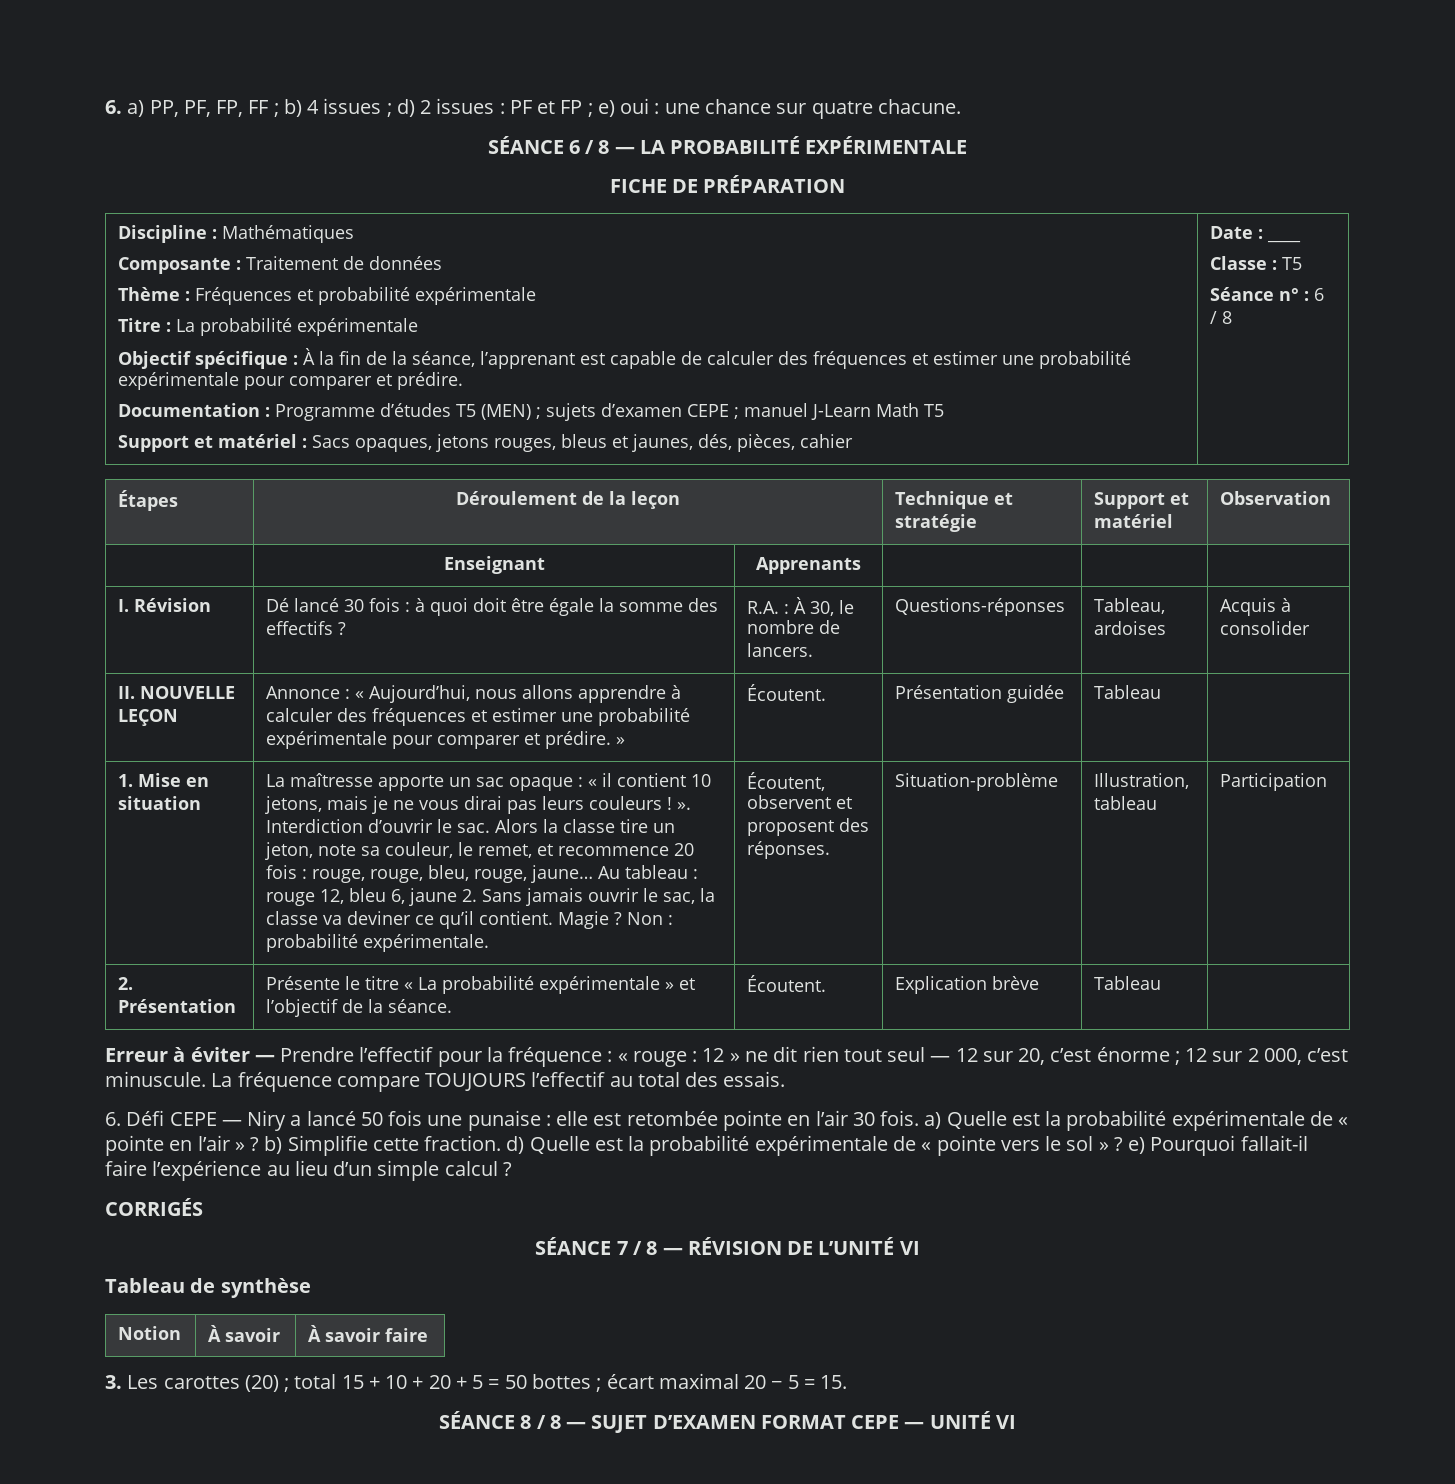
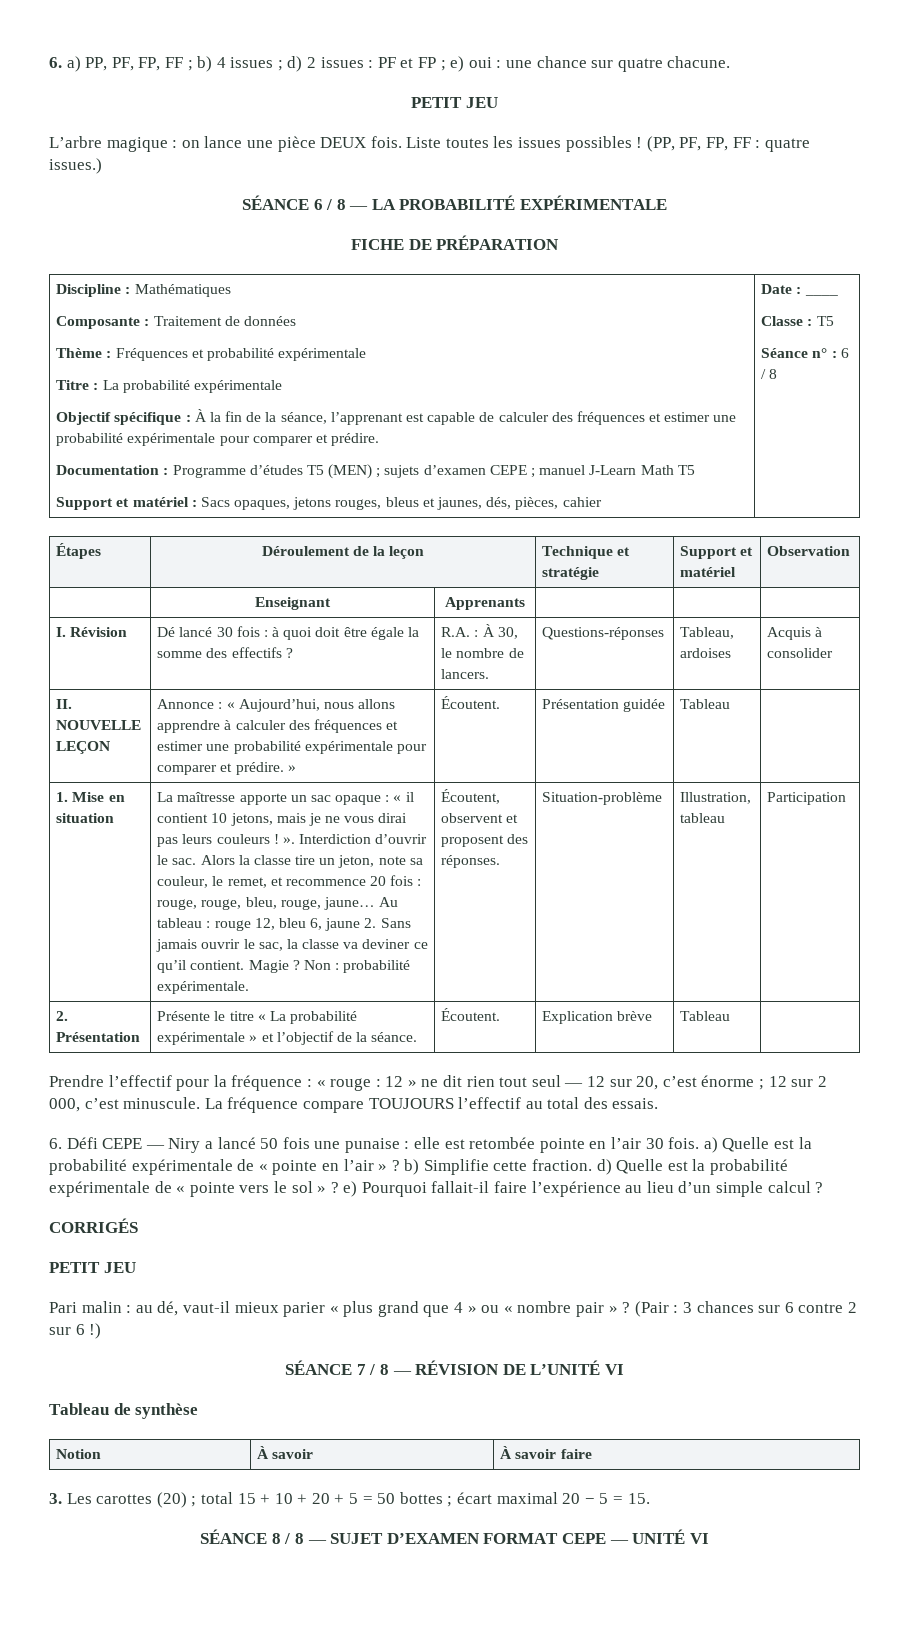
(961, 106) none -> [411,97,498,108] [49,136,810,152] [49,158,102,174] // PETIT JEU // L’arbre magique : on lance une pièce DEUX fois. Liste toutes les issues possibles ! (PP, PF, FP, FF : quatre issues.)
[105,1047,275,1062] Erreur à éviter — -> (731, 1016) none
(203, 1207) none -> [49,1262,136,1273] [49,1301,857,1317] [49,1323,102,1339] // PETIT JEU // Pari malin : au dé, vaut-il mieux parier « plus grand que 4 » ou « nombre pair » ? (Pair : 3 chances sur 6 contre 2 sur 6 !)

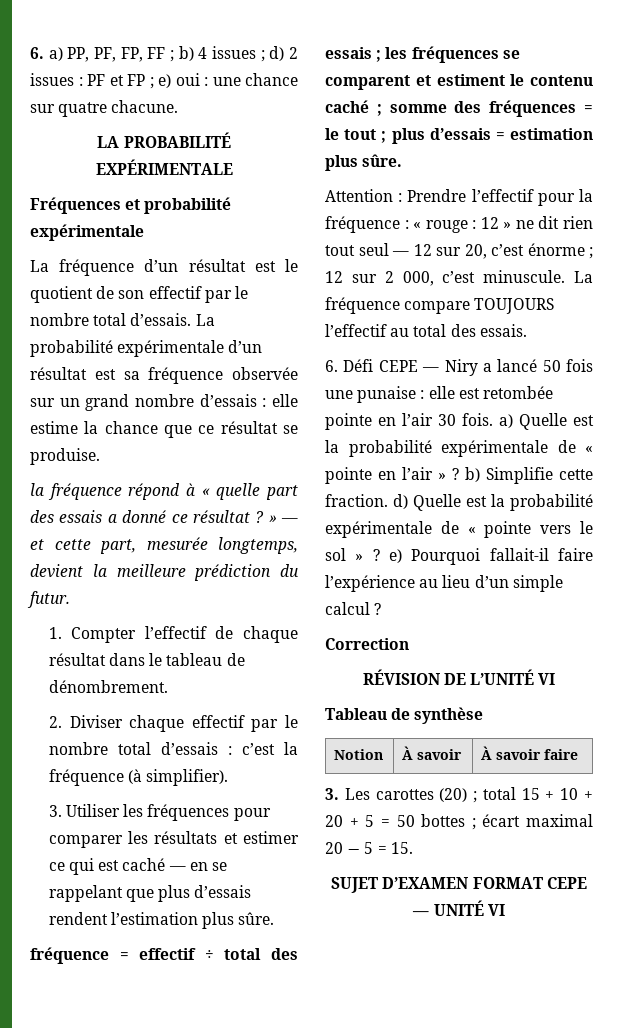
[411,97,498,108] [49,136,810,152] [49,158,102,174] [241,195,668,210] [350,235,560,250] [56,284,231,297] [56,316,296,329] [56,348,367,361] [56,380,282,393] [56,409,737,425] [56,433,380,446] [56,464,695,479] [56,497,602,510] [761,284,802,294] [804,294,838,296] [761,316,834,326] [761,348,849,358] [761,369,778,379] [56,543,102,559] [261,546,425,559] [542,546,631,559] [542,567,600,580] [680,546,754,559] [680,567,737,577] [767,546,851,556] [255,597,331,610] [445,597,525,610] [56,627,128,637] [157,626,419,640] [157,647,293,658] [441,624,518,639] [441,648,524,658] [441,669,490,679] [542,627,665,640] [680,627,735,639] [680,648,732,658] [767,627,823,640] [767,648,834,658] [56,699,73,709] [56,720,142,730] [56,741,111,754] [157,699,396,712] [157,719,399,733] [157,741,427,754] [157,762,296,775] [441,696,501,709] [542,699,666,712] [680,699,731,709] [56,792,125,802] [56,813,115,823] [157,792,414,805] [157,813,408,826] [157,834,428,847] [157,855,423,868] [157,875,422,888] [157,897,399,910] [157,918,411,931] [156,939,428,952] [157,960,411,973] [157,981,250,994] [441,789,501,804] [441,813,519,823] [441,834,529,847] [441,855,501,868] [542,792,663,805] [680,792,752,804] [680,813,726,823] [767,792,847,805] [56,1011,69,1021] [56,1032,141,1042] [157,1011,358,1024] [157,1031,418,1045] [441,1008,501,1021] [542,1011,653,1024] [680,1011,731,1021] PETIT JEU // L’arbre magique : on lance une pièce DEUX fois. Liste toutes les issues possibles ! (PP, PF, FP, FF : quatre issues.) // SÉANCE 6 / 8 — LA PROBABILITÉ EXPÉRIMENTALE // FICHE DE PRÉPARATION // Discipline : Mathématiques // Composante : Traitement de données // Thème : Fréquences et probabilité expérimentale // Titre : La probabilité expérimentale // Objectif spécifique : À la fin de la séance, l’apprenant est capable de calculer des fréquences et estimer une probabilité expérimentale pour comparer et prédire. // Documentation : Programme d’études T5 (MEN) ; sujets d’examen CEPE ; manuel J-Learn Math T5 // Support et matériel : Sacs opaques, jetons rouges, bleus et jaunes, dés, pièces, cahier | Date : ____ // Classe : T5 // Séance n° : 6 / 8 // Étapes | Déroulement de la leçon | Technique et stratégie | Support et matériel | Observation // | Enseignant | Apprenants | | | // I. Révision | Dé lancé 30 fois : à quoi doit être égale la somme des effectifs ? | R.A. : À 30, le nombre de lancers. | Questions-réponses | Tableau, ardoises | Acquis à consolider // II. NOUVELLE LEÇON | Annonce : « Aujourd’hui, nous allons apprendre à calculer des fréquences et estimer une probabilité expérimentale pour comparer et prédire. » | Écoutent. | Présentation guidée | Tableau | // 1. Mise en situation | La maîtresse apporte un sac opaque : « il contient 10 jetons, mais je ne vous dirai pas leurs couleurs ! ». Interdiction d’ouvrir le sac. Alors la classe tire un jeton, note sa couleur, le remet, et recommence 20 fois : rouge, rouge, bleu, rouge, jaune… Au tableau : rouge 12, bleu 6, jaune 2. Sans jamais ouvrir le sac, la classe va deviner ce qu’il contient. Magie ? Non : probabilité expérimentale. | Écoutent, observent et proposent des réponses. | Situation-problème | Illustration, tableau | Participation // 2. Présentation | Présente le titre « La probabilité expérimentale » et l’objectif de la séance. | Écoutent. | Explication brève | Tableau | // -> [97,132,231,148] [95,159,233,175] [30,197,232,214] [30,224,144,241] [30,259,298,276] [30,286,248,303] [30,313,215,326] [30,340,263,357] [30,367,298,384] [30,394,298,411] [30,421,298,438] [30,448,100,465] [30,483,298,500] [30,510,298,523] [30,537,298,554] [30,564,299,581] [27,591,70,608] [48,626,298,643] [48,653,245,666] [48,680,168,693] [48,715,298,732] [48,742,298,755] [48,769,229,786] [48,804,271,821] [48,831,299,848] [48,858,227,875] [48,885,252,902] [48,912,275,929] [30,947,298,964] [325,46,520,63] [325,74,593,90] [325,100,593,117] [325,128,593,144] [325,154,403,171] [325,189,403,202] LA PROBABILITÉ EXPÉRIMENTALE // Fréquences et probabilité expérimentale // La fréquence d’un résultat est le quotient de son effectif par le nombre total d’essais. La probabilité expérimentale d’un résultat est sa fréquence observée sur un grand nombre d’essais : elle estime la chance que ce résultat se produise. // la fréquence répond à « quelle part des essais a donné ce résultat ? » — et cette part, mesurée longtemps, devient la meilleure prédiction du futur. // 1. Compter l’effectif de chaque résultat dans le tableau de dénombrement. // 2. Diviser chaque effectif par le nombre total d’essais : c’est la fréquence (à simplifier). // 3. Utiliser les fréquences pour comparer les résultats et estimer ce qui est caché — en se rappelant que plus d’essais rendent l’estimation plus sûre. // fréquence = effectif ÷ total des essais ; les fréquences se comparent et estiment le contenu caché ; somme des fréquences = le tout ; plus d’essais = estimation plus sûre. // Attention :
[49,1218,138,1233] [49,1262,136,1273] [49,1301,857,1317] [49,1323,102,1339] [285,1360,412,1375] CORRIGÉS // PETIT JEU // Pari malin : au dé, vaut-il mieux parier « plus grand que 4 » ou « nombre pair » ? (Pair : 3 chances sur 6 contre 2 sur 6 !) // SÉANCE 7 / 8 — -> [325,638,409,650] Correction //
[200,1529,327,1544] SÉANCE 8 / 8 — -> (413, 848) none

